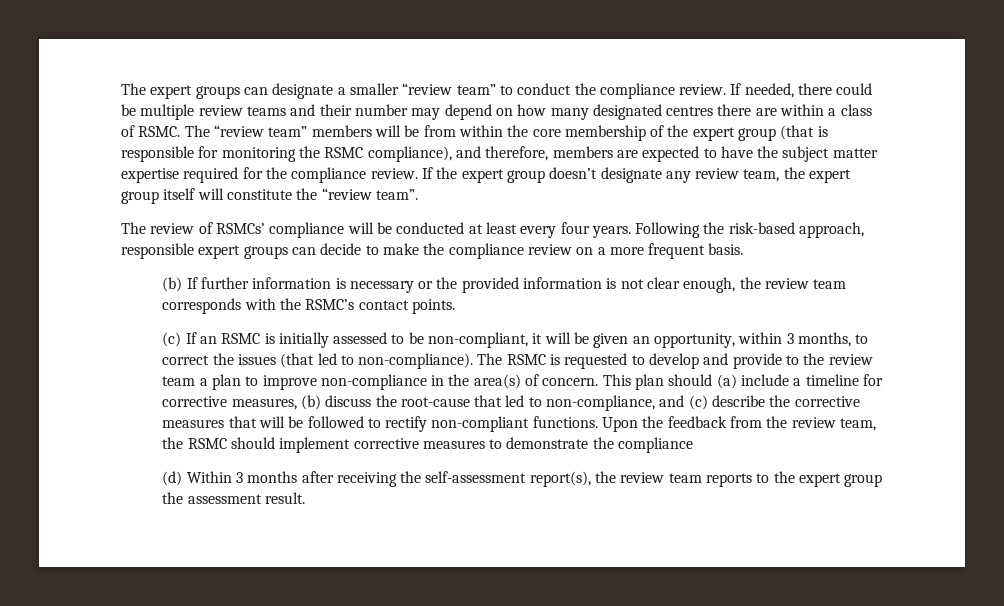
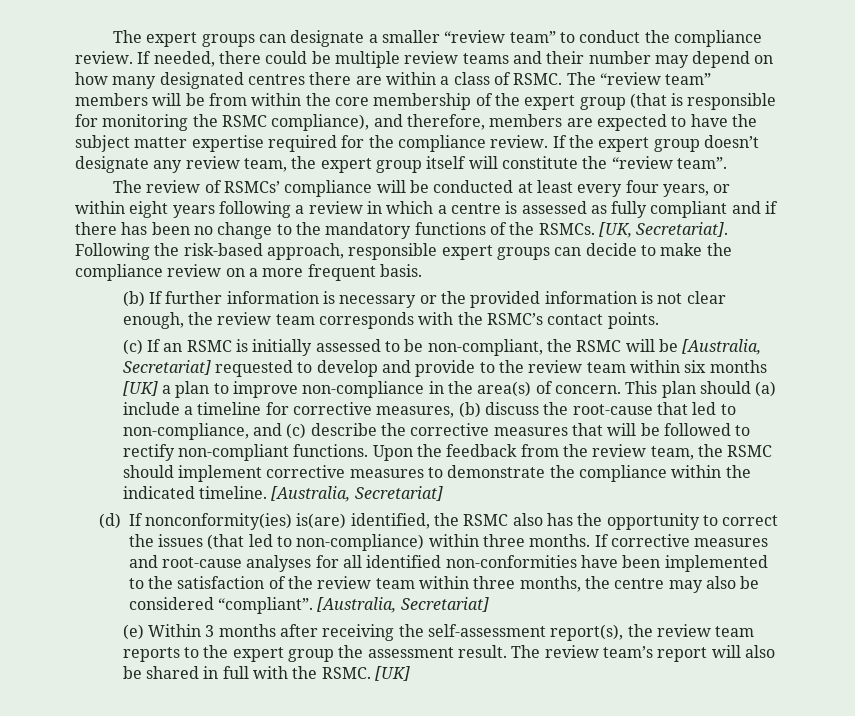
[591,226,631,238] years. -> [662,184,731,197] [75,201,779,218] [75,222,729,239] years, or within eight years following a review in which a centre is assessed as fully compliant and if there has been no change to the mandatory functions of the RSMCs. [UK, Secretariat].
[532,332,869,348] [162,353,561,369] it will be given an opportunity, within 3 months, to correct the issues (that led to non-compliance). The RSMC is -> [546,339,762,355] [122,360,211,375] the RSMC will be [Australia, Secretariat]
(196, 381) none -> [629,360,767,373] [122,381,158,396] within six months [UK]
[162,471,183,486] // (d) -> [671,465,751,478] [122,486,443,502] [98,513,779,530] [128,534,769,551] [128,555,768,572] [128,576,760,593] [128,597,489,614] [122,624,144,640] within the indicated timeline. [Australia, Secretariat] // (d) If nonconformity(ies) is(are) identified, the RSMC also has the opportunity to correct the issues (that led to non-compliance) within three months. If corrective measures and root-cause analyses for all identified non-conformities have been implemented to the satisfaction of the review team within three months, the centre may also be considered “compliant”. [Australia, Secretariat] // (e)
(305, 498) none -> [511,645,775,662] [122,666,410,681] The review team’s report will also be shared in full with the RSMC. [UK]

